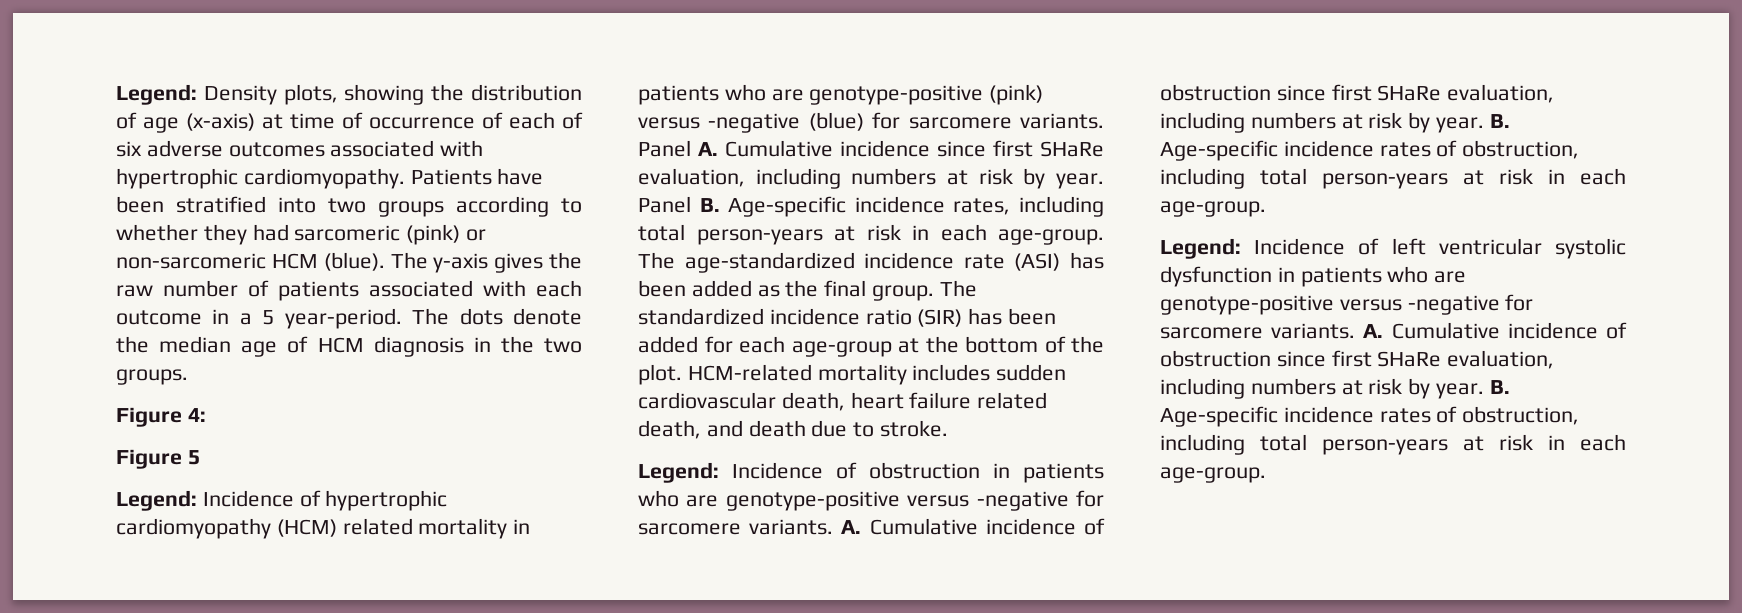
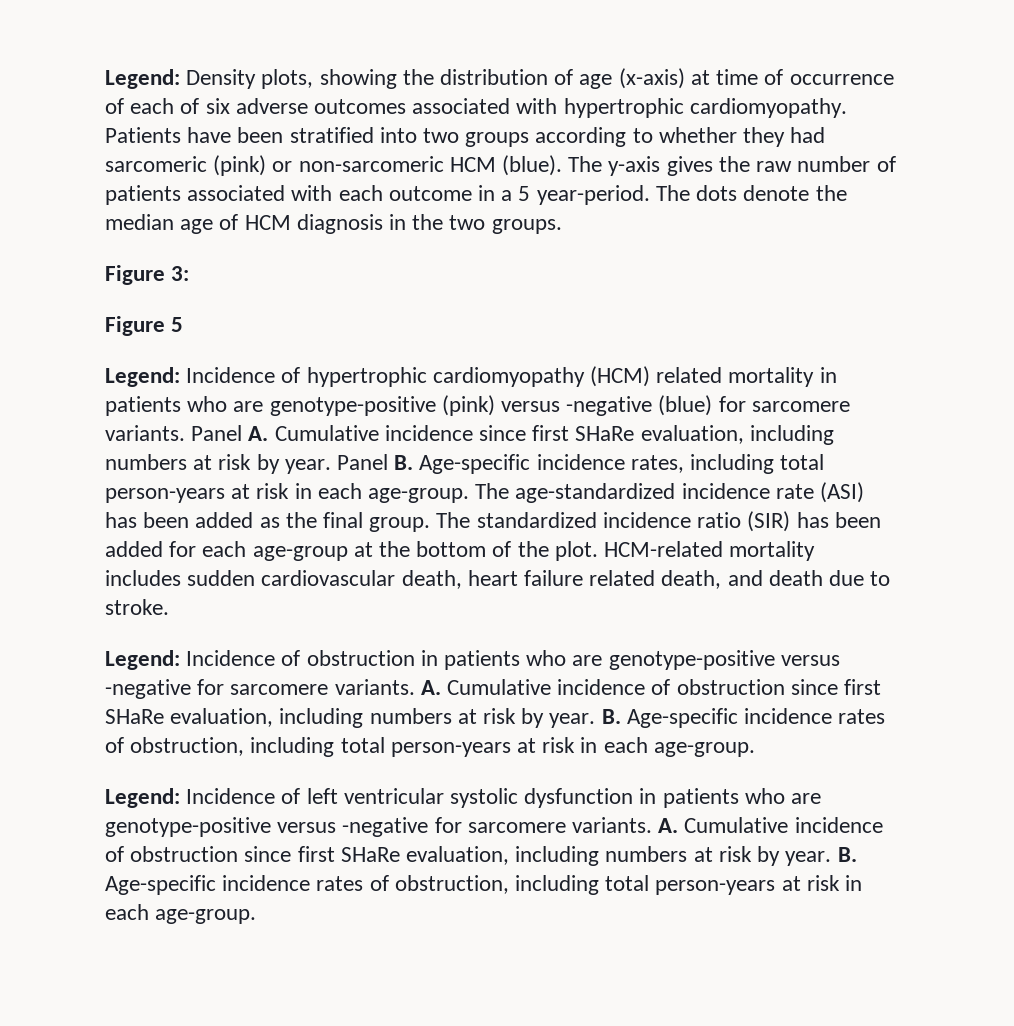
[187,408,206,422] 4: -> [171,266,190,281] 3:

